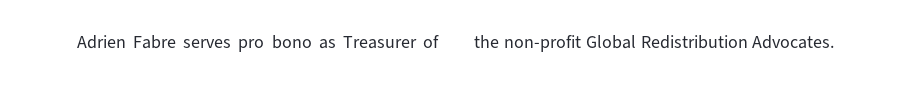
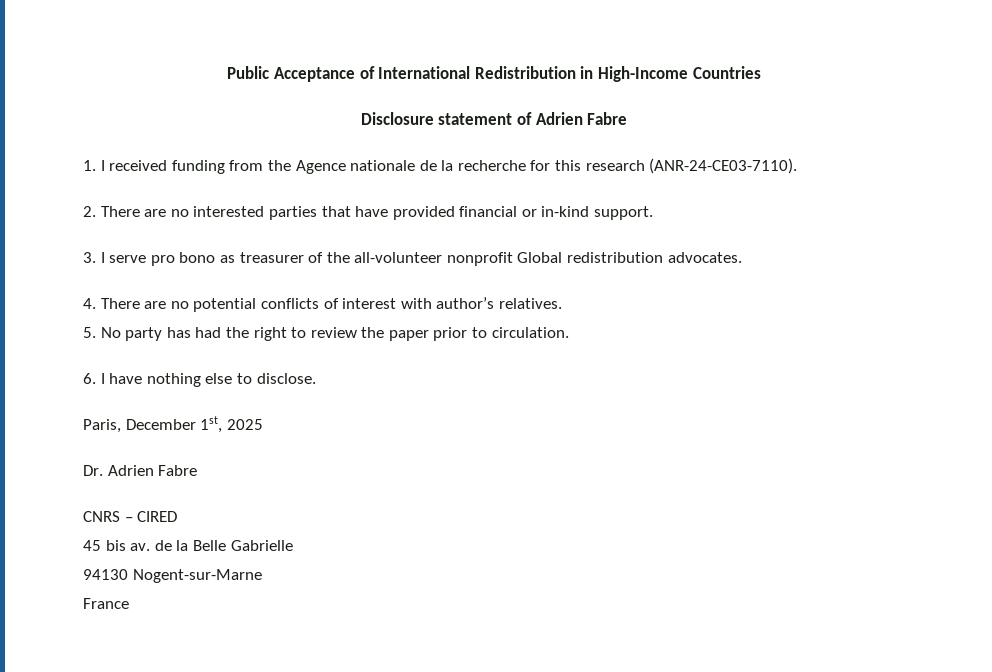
[77,35,232,49] Adrien Fabre serves -> [227,66,761,82] [360,112,628,125] [83,158,798,174] [83,206,654,220] [83,252,147,263] Public Acceptance of International Redistribution in High-Income Countries // Disclosure statement of Adrien Fabre // 1. I received funding from the Agence nationale de la recherche for this research (ANR-24-CE03-7110). // 2. There are no interested parties that have provided financial or in-kind support. // 3. I serve
[342,36,417,49] Treasurer -> [239,252,304,263] treasurer
[503,35,835,52] non-profit Global Redistribution Advocates. -> [354,252,742,266] [83,297,562,312] [83,327,569,341] [83,373,316,387] [83,416,263,433] [83,465,198,476] [83,511,178,522] [83,540,293,551] [83,569,262,583] [83,598,129,609] all-volunteer nonprofit Global redistribution advocates. // 4. There are no potential conflicts of interest with author’s relatives. // 5. No party has had the right to review the paper prior to circulation. // 6. I have nothing else to disclose. // Paris, December 1st, 2025 // Dr. Adrien Fabre // CNRS – CIRED // 45 bis av. de la Belle Gabrielle // 94130 Nogent-sur-Marne // France

